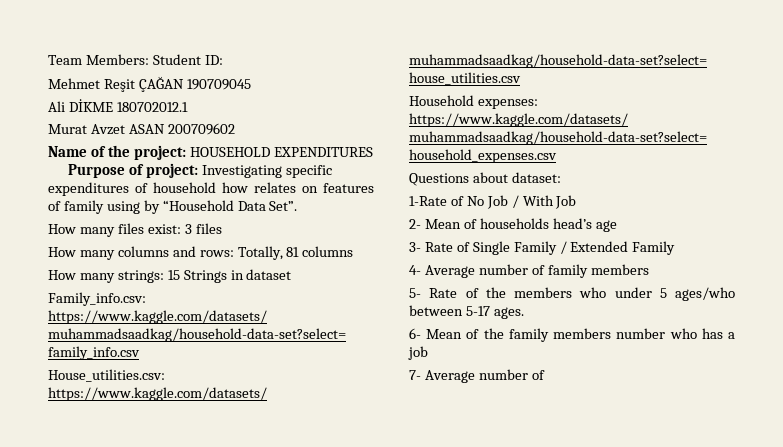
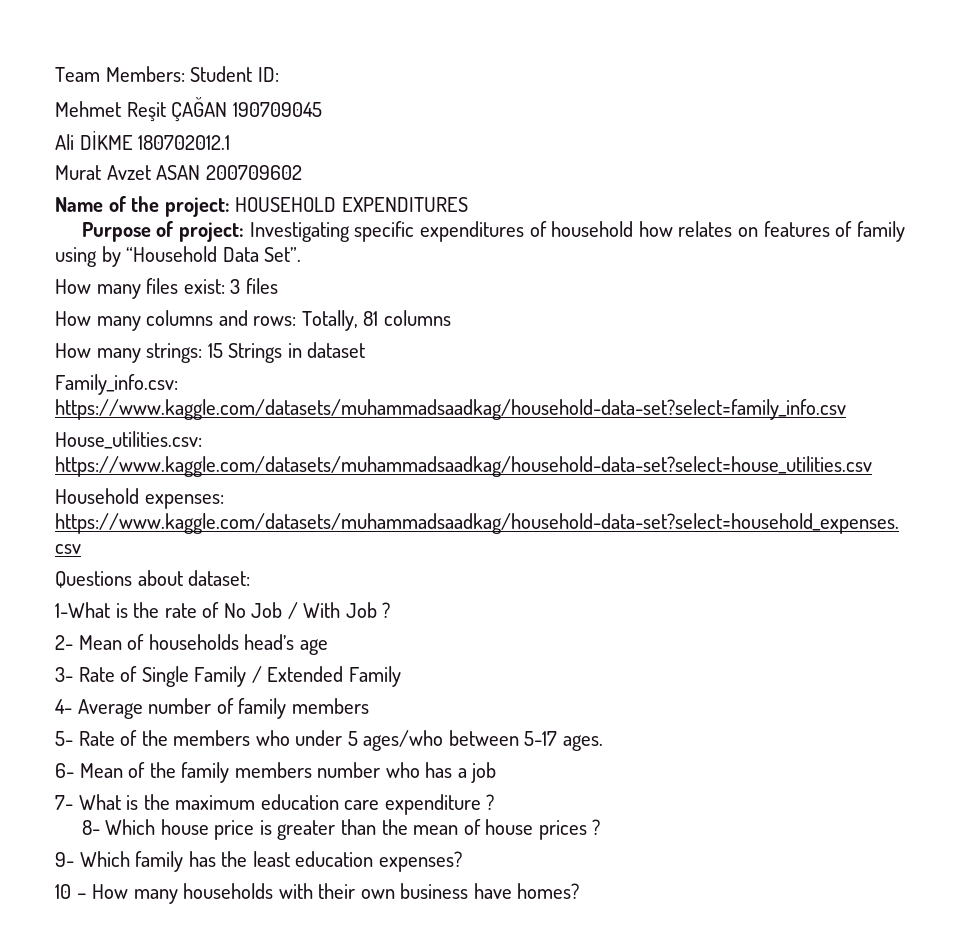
[409,196,447,206] 1-Rate -> [55,602,197,618] 1-What is the rate
(577, 202) none -> [382,602,391,618] ?
[424,369,545,383] Average number of -> [78,794,495,815] [81,819,601,840] [55,851,462,872] [55,883,580,904] What is the maximum education care expenditure ? // 8- Which house price is greater than the mean of house prices ? // 9- Which family has the least education expenses? // 10 – How many households with their own business have homes?

